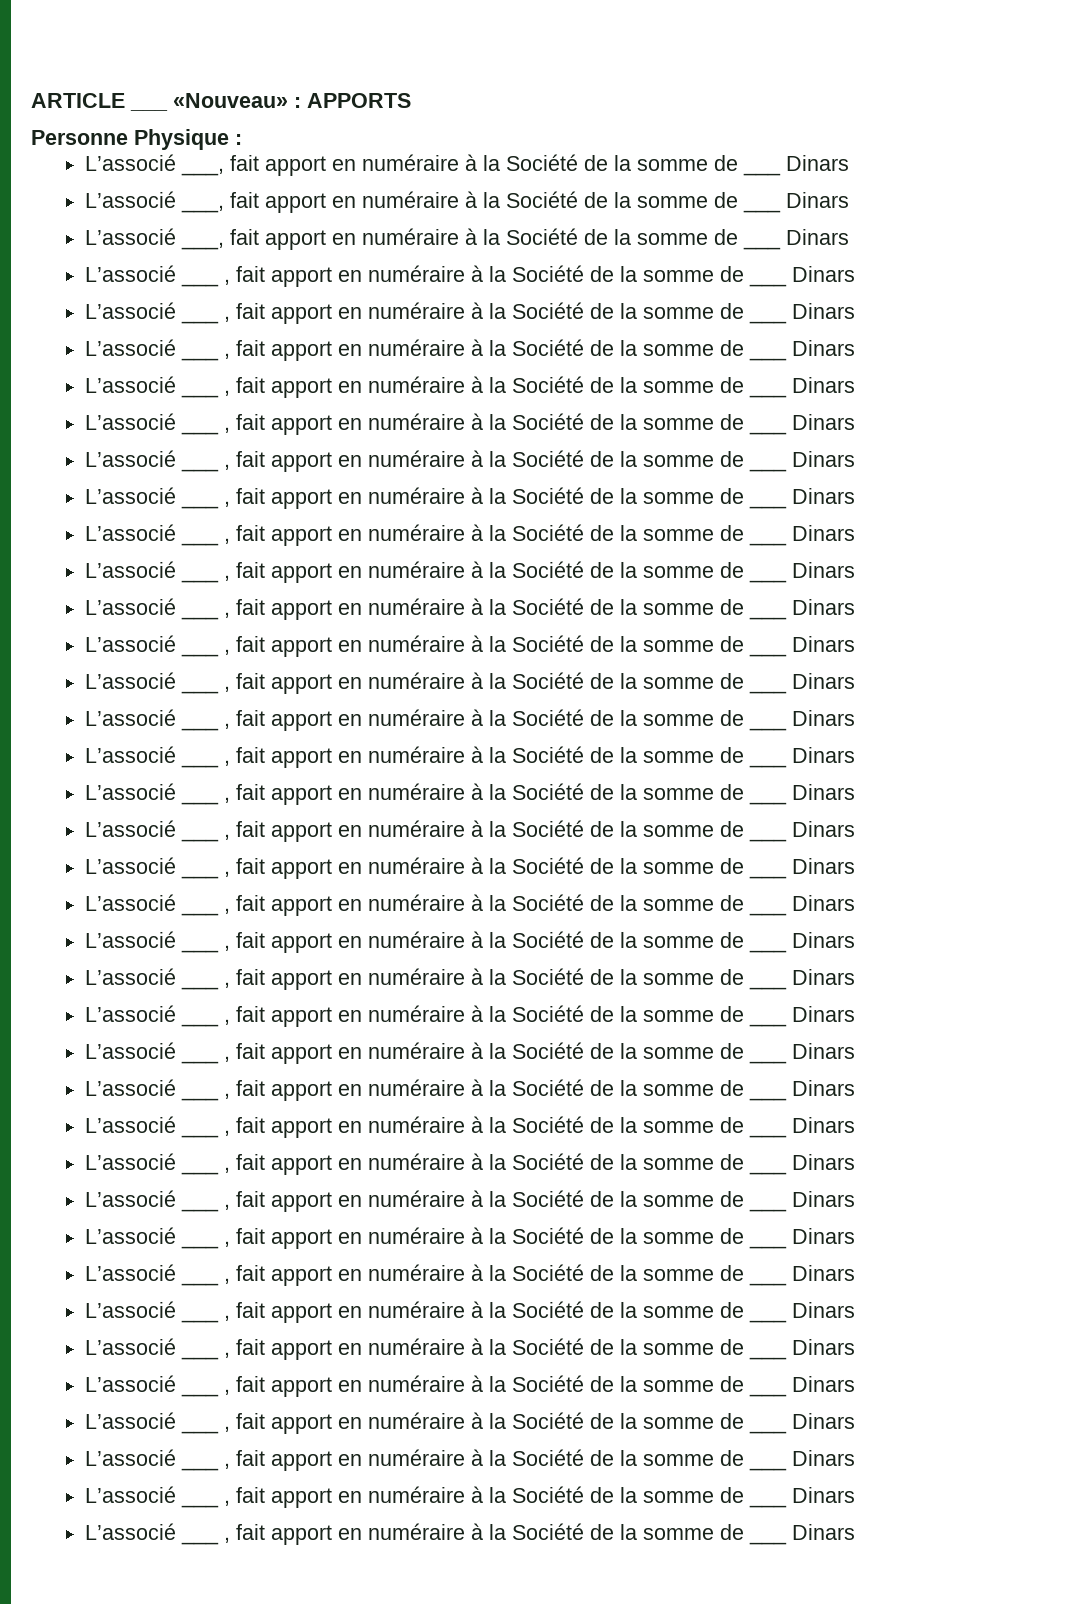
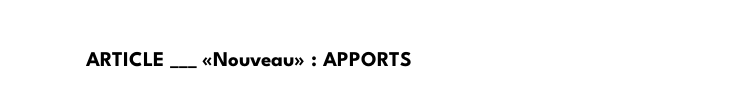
[31,129,242,150] [85,154,739,176] [743,171,782,176] [786,155,850,171] [85,191,739,213] [743,208,782,213] [786,192,850,208] [85,228,739,250] [743,245,782,250] [786,229,850,245] [85,265,177,282] [181,265,745,287] [749,282,788,287] [792,266,856,282] [85,302,177,319] [181,302,745,324] [749,319,788,324] [792,303,856,319] [85,339,177,356] [181,339,745,361] [749,356,788,361] [792,340,856,356] [85,376,177,393] [181,376,745,398] [749,393,788,398] [792,377,856,393] [85,413,177,430] [181,413,745,435] [749,430,788,435] [792,414,856,430] [85,450,177,467] [181,450,745,472] [749,467,788,472] [792,451,856,467] [85,487,177,504] [181,487,745,509] [749,504,788,509] [792,488,856,504] [85,524,177,541] [181,524,745,546] [749,541,788,546] [792,525,856,541] [85,561,177,578] [181,561,745,583] [749,578,788,583] [792,562,856,578] [85,598,177,615] [181,598,745,620] [749,615,788,620] [792,599,856,615] [85,635,177,652] [181,635,745,657] [749,652,788,657] [792,636,856,652] [85,672,177,689] [181,672,745,694] [749,689,788,694] [792,673,856,689] [85,709,177,726] [181,709,745,731] [749,726,788,731] [792,710,856,726] [85,746,177,763] [181,746,745,768] [749,763,788,768] [792,747,856,763] [85,783,177,800] [181,783,745,805] [749,800,788,805] [792,784,856,800] [85,820,177,837] [181,820,745,842] [749,837,788,842] [792,821,856,837] [85,857,177,874] [181,857,745,879] [749,874,788,879] [792,858,856,874] [85,894,177,911] [181,894,745,916] [749,911,788,916] [792,895,856,911] [85,931,177,948] [181,931,745,953] [749,948,788,953] [792,932,856,948] [85,968,177,985] [181,968,745,990] [749,985,788,990] [792,969,856,985] [85,1005,177,1022] [181,1005,745,1027] [749,1022,788,1027] [792,1006,856,1022] [85,1042,177,1059] [181,1042,745,1064] [749,1059,788,1064] [792,1043,856,1059] [85,1079,177,1096] [181,1079,745,1101] [749,1096,788,1101] [792,1080,856,1096] [85,1116,177,1133] [181,1116,745,1138] [749,1133,788,1138] [792,1117,856,1133] [85,1153,177,1170] [181,1153,745,1175] [749,1170,788,1175] [792,1154,856,1170] [85,1190,177,1207] [181,1190,745,1212] [749,1207,788,1212] [792,1191,856,1207] [85,1227,177,1244] [181,1227,745,1249] [749,1244,788,1249] [792,1228,856,1244] [85,1264,177,1281] [181,1264,745,1286] [749,1281,788,1286] [792,1265,856,1281] [85,1301,177,1318] [181,1301,745,1323] [749,1318,788,1323] [792,1302,856,1318] [85,1338,177,1355] [181,1338,745,1360] [749,1355,788,1360] [792,1339,856,1355] [85,1375,177,1392] [181,1375,745,1397] [749,1392,788,1397] [792,1376,856,1392] [85,1412,177,1429] [181,1412,745,1434] [749,1429,788,1434] [792,1413,856,1429] [85,1449,177,1466] [181,1449,745,1471] [749,1466,788,1471] [792,1450,856,1466] [85,1486,177,1503] [181,1486,745,1508] [749,1503,788,1508] [792,1487,856,1503] [85,1523,177,1540] [181,1523,745,1545] [749,1540,788,1545] [792,1524,856,1540] // Personne Physique : // L’associé ___, fait apport en numéraire à la Société de la somme de ___ Dinars // L’associé ___, fait apport en numéraire à la Société de la somme de ___ Dinars // L’associé ___, fait apport en numéraire à la Société de la somme de ___ Dinars // L’associé ___ , fait apport en numéraire à la Société de la somme de ___ Dinars // L’associé ___ , fait apport en numéraire à la Société de la somme de ___ Dinars // L’associé ___ , fait apport en numéraire à la Société de la somme de ___ Dinars // L’associé ___ , fait apport en numéraire à la Société de la somme de ___ Dinars // L’associé ___ , fait apport en numéraire à la Société de la somme de ___ Dinars // L’associé ___ , fait apport en numéraire à la Société de la somme de ___ Dinars // L’associé ___ , fait apport en numéraire à la Société de la somme de ___ Dinars // L’associé ___ , fait apport en numéraire à la Société de la somme de ___ Dinars // L’associé ___ , fait apport en numéraire à la Société de la somme de ___ Dinars // L’associé ___ , fait apport en numéraire à la Société de la somme de ___ Dinars // L’associé ___ , fait apport en numéraire à la Société de la somme de ___ Dinars // L’associé ___ , fait apport en numéraire à la Société de la somme de ___ Dinars // L’associé ___ , fait apport en numéraire à la Société de la somme de ___ Dinars // L’associé ___ , fait apport en numéraire à la Société de la somme de ___ Dinars // L’associé ___ , fait apport en numéraire à la Société de la somme de ___ Dinars // L’associé ___ , fait apport en numéraire à la Société de la somme de ___ Dinars // L’associé ___ , fait apport en numéraire à la Société de la somme de ___ Dinars // L’associé ___ , fait apport en numéraire à la Société de la somme de ___ Dinars // L’associé ___ , fait apport en numéraire à la Société de la somme de ___ Dinars // L’associé ___ , fait apport en numéraire à la Société de la somme de ___ Dinars // L’associé ___ , fait apport en numéraire à la Société de la somme de ___ Dinars // L’associé ___ , fait apport en numéraire à la Société de la somme de ___ Dinars // L’associé ___ , fait apport en numéraire à la Société de la somme de ___ Dinars // L’associé ___ , fait apport en numéraire à la Société de la somme de ___ Dinars // L’associé ___ , fait apport en numéraire à la Société de la somme de ___ Dinars // L’associé ___ , fait apport en numéraire à la Société de la somme de ___ Dinars // L’associé ___ , fait apport en numéraire à la Société de la somme de ___ Dinars // L’associé ___ , fait apport en numéraire à la Société de la somme de ___ Dinars // L’associé ___ , fait apport en numéraire à la Société de la somme de ___ Dinars // L’associé ___ , fait apport en numéraire à la Société de la somme de ___ Dinars // L’associé ___ , fait apport en numéraire à la Société de la somme de ___ Dinars // L’associé ___ , fait apport en numéraire à la Société de la somme de ___ Dinars // L’associé ___ , fait apport en numéraire à la Société de la somme de ___ Dinars // L’associé ___ , fait apport en numéraire à la Société de la somme de ___ Dinars // L’associé ___ , fait apport en numéraire à la Société de la somme de ___ Dinars -> (412, 59) none

